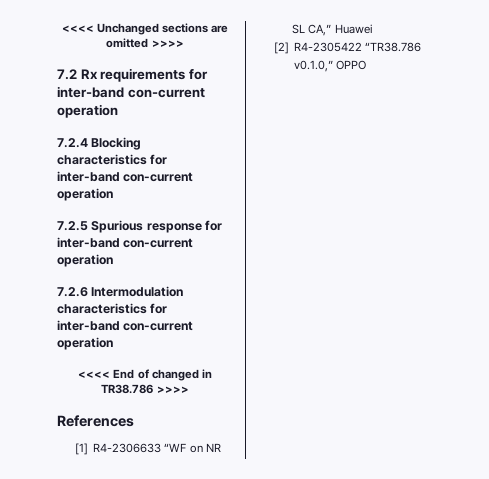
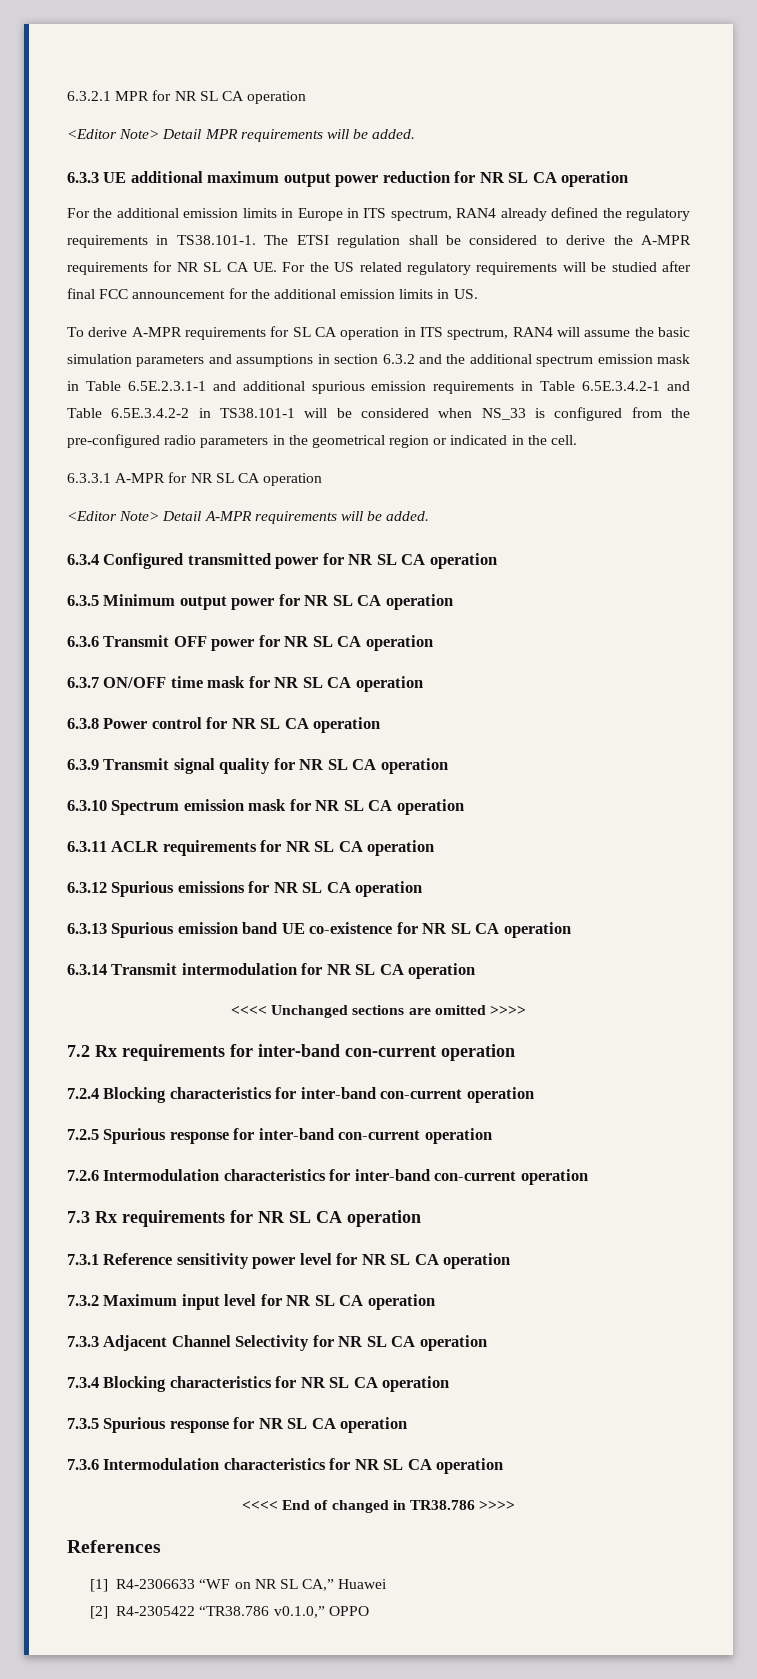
(61, 28) none -> [67,90,307,104] [67,129,416,142] [67,171,629,187] [67,207,691,221] [67,235,691,248] [67,261,691,275] [67,288,478,299] [67,326,690,340] [67,354,690,367] [67,381,690,394] [67,407,690,421] [67,434,578,448] [67,472,323,486] [67,511,430,524] [67,553,497,569] [67,594,453,610] [67,635,433,651] [67,676,423,692] [67,717,381,733] [67,758,448,774] [67,799,464,815] [67,840,435,856] [67,881,423,897] [67,922,571,938] [67,963,476,979] 6.3.2.1 MPR for NR SL CA operation // <Editor Note> Detail MPR requirements will be added. // 6.3.3 UE additional maximum output power reduction for NR SL CA operation // For the additional emission limits in Europe in ITS spectrum, RAN4 already defined the regulatory requirements in TS38.101-1. The ETSI regulation shall be considered to derive the A-MPR requirements for NR SL CA UE. For the US related regulatory requirements will be studied after final FCC announcement for the additional emission limits in US. // To derive A-MPR requirements for SL CA operation in ITS spectrum, RAN4 will assume the basic simulation parameters and assumptions in section 6.3.2 and the additional spectrum emission mask in Table 6.5E.2.3.1-1 and additional spurious emission requirements in Table 6.5E.3.4.2-1 and Table 6.5E.3.4.2-2 in TS38.101-1 will be considered when NS_33 is configured from the pre-configured radio parameters in the geometrical region or indicated in the cell. // 6.3.3.1 A-MPR for NR SL CA operation // <Editor Note> Detail A-MPR requirements will be added. // 6.3.4 Configured transmitted power for NR SL CA operation // 6.3.5 Minimum output power for NR SL CA operation // 6.3.6 Transmit OFF power for NR SL CA operation // 6.3.7 ON/OFF time mask for NR SL CA operation // 6.3.8 Power control for NR SL CA operation // 6.3.9 Transmit signal quality for NR SL CA operation // 6.3.10 Spectrum emission mask for NR SL CA operation // 6.3.11 ACLR requirements for NR SL CA operation // 6.3.12 Spurious emissions for NR SL CA operation // 6.3.13 Spurious emission band UE co-existence for NR SL CA operation // 6.3.14 Transmit intermodulation for NR SL CA operation //
(113, 343) none -> [67,1210,421,1227] [67,1253,511,1269] [67,1294,435,1310] [67,1335,487,1351] [67,1376,450,1392] [67,1417,408,1433] [67,1458,504,1474] // 7.3 Rx requirements for NR SL CA operation // 7.3.1 Reference sensitivity power level for NR SL CA operation // 7.3.2 Maximum input level for NR SL CA operation // 7.3.3 Adjacent Channel Selectivity for NR SL CA operation // 7.3.4 Blocking characteristics for NR SL CA operation // 7.3.5 Spurious response for NR SL CA operation // 7.3.6 Intermodulation characteristics for NR SL CA operation

